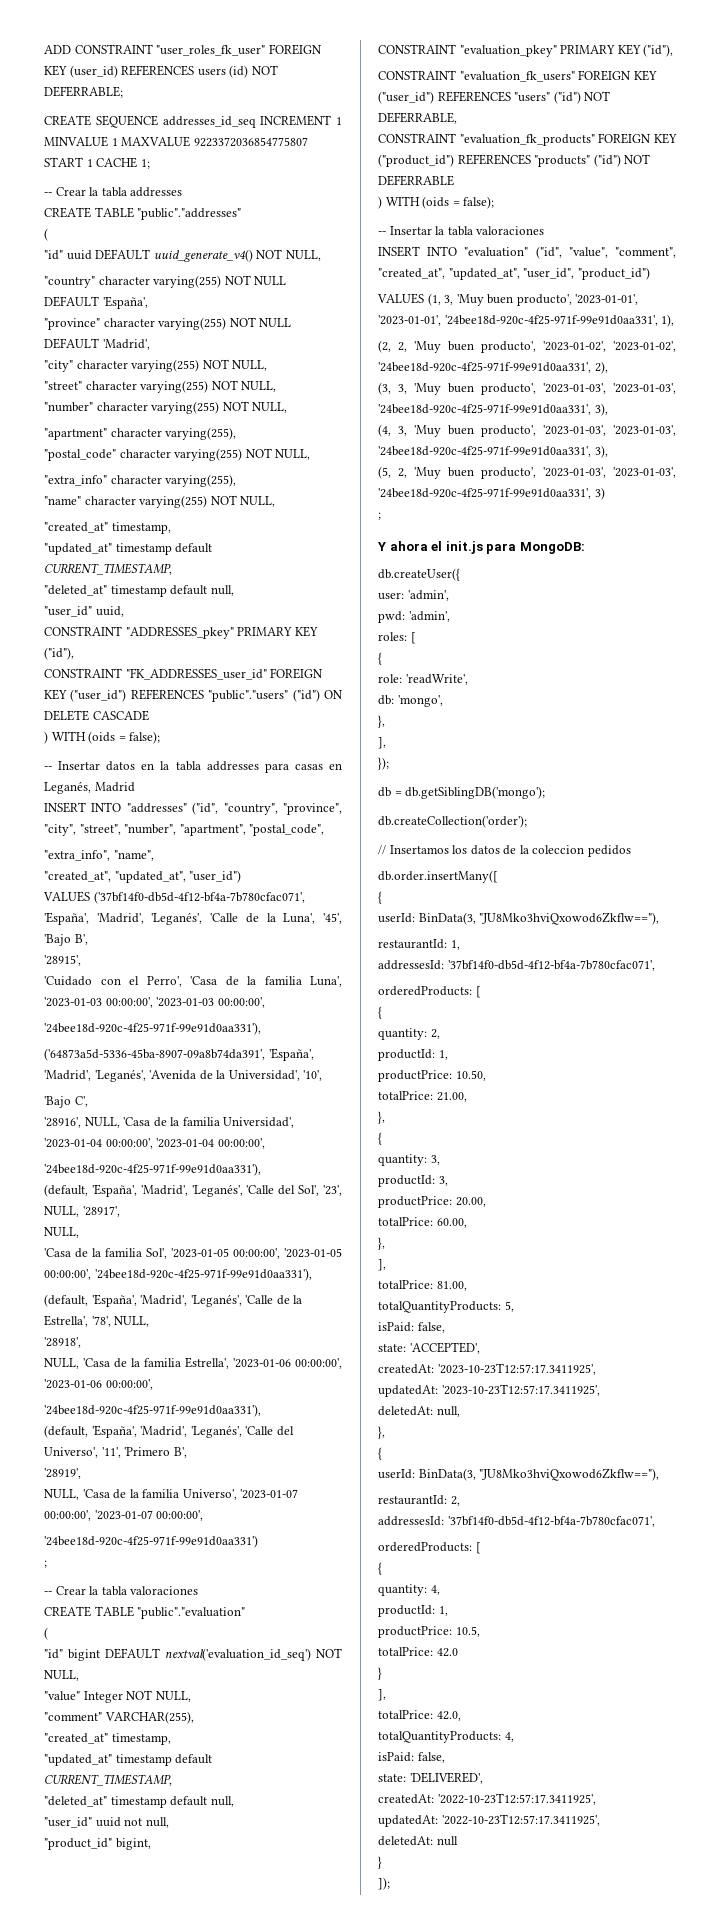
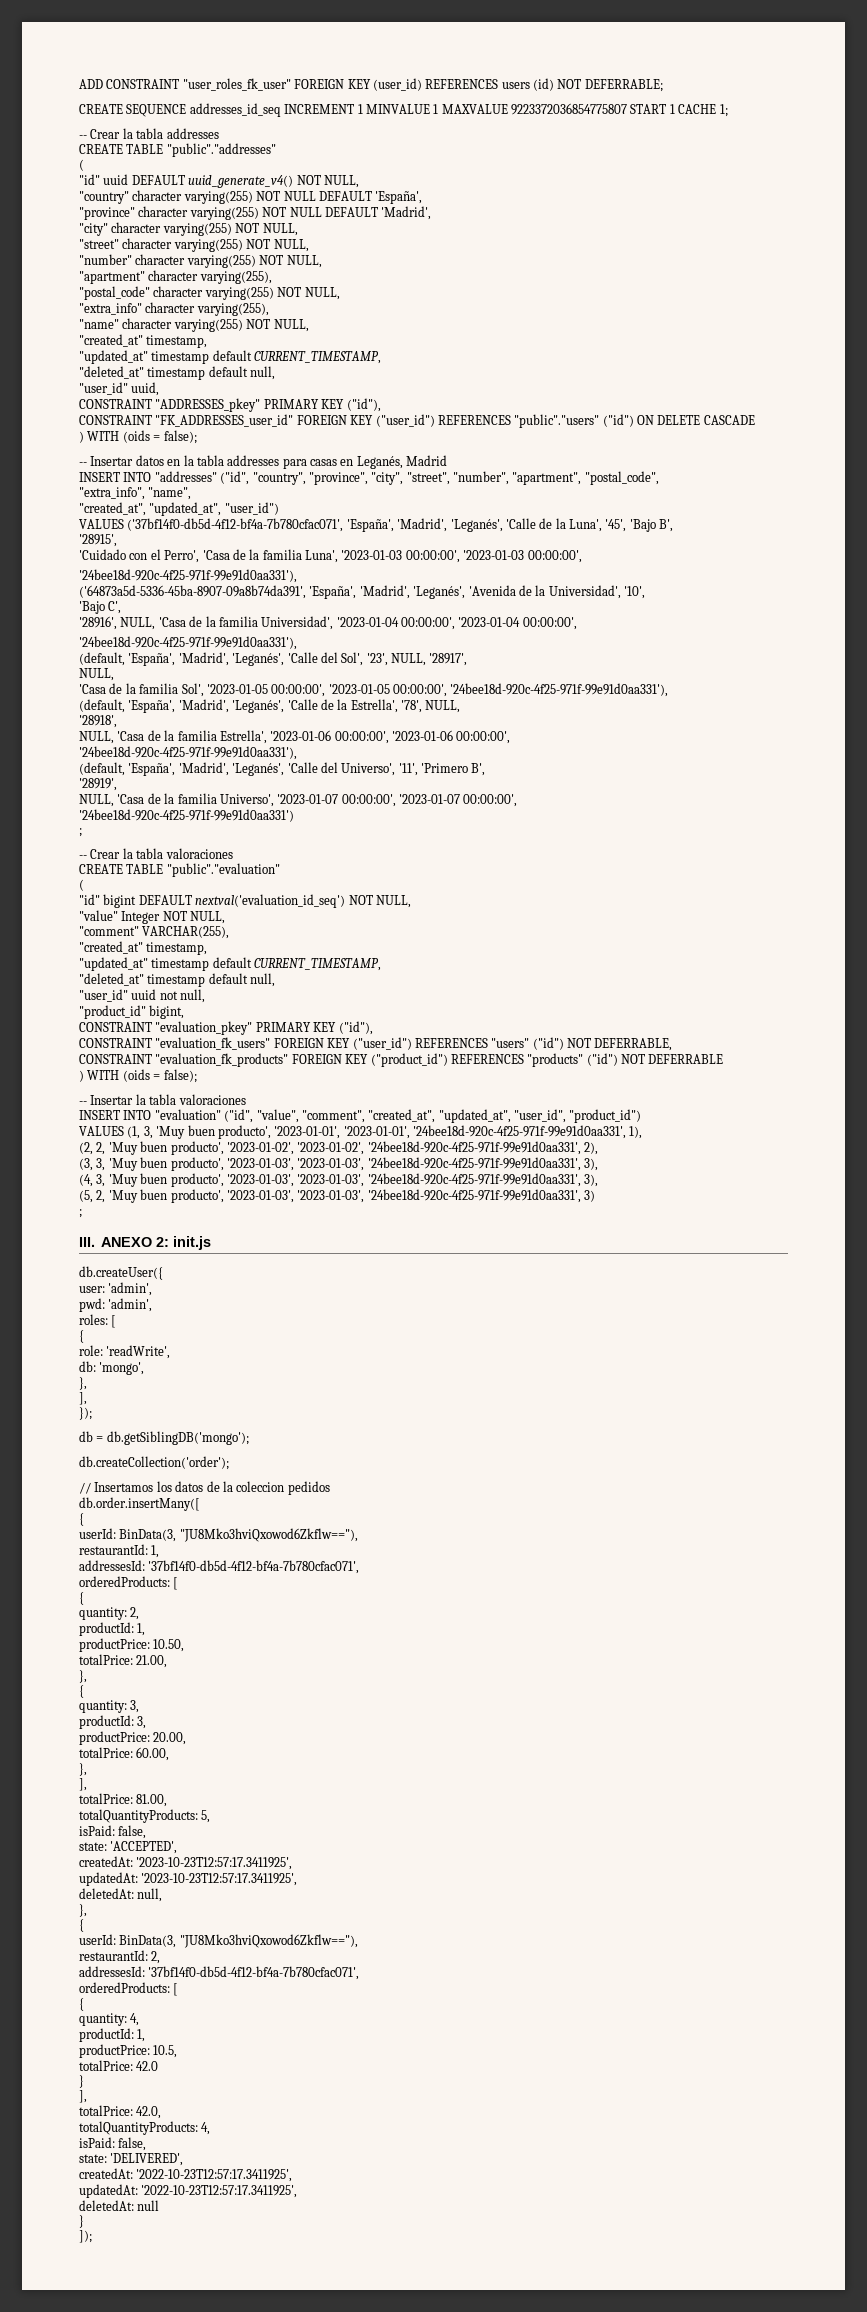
[377,541,443,551] Y ahora el -> [79,1237,170,1247] III. ANEXO 2:
[486,542,585,554] para MongoDB: -> (212, 1243) none

